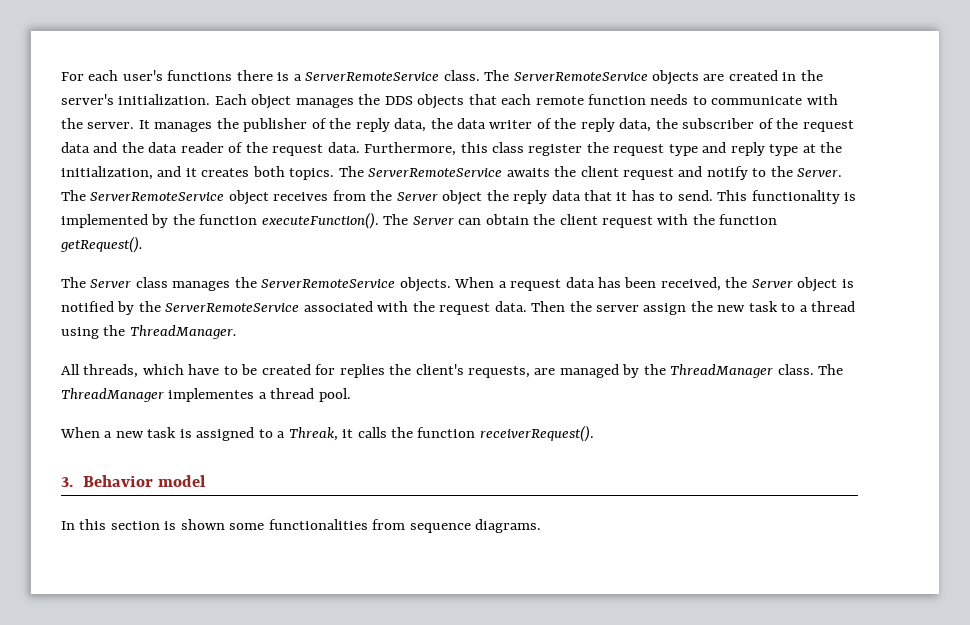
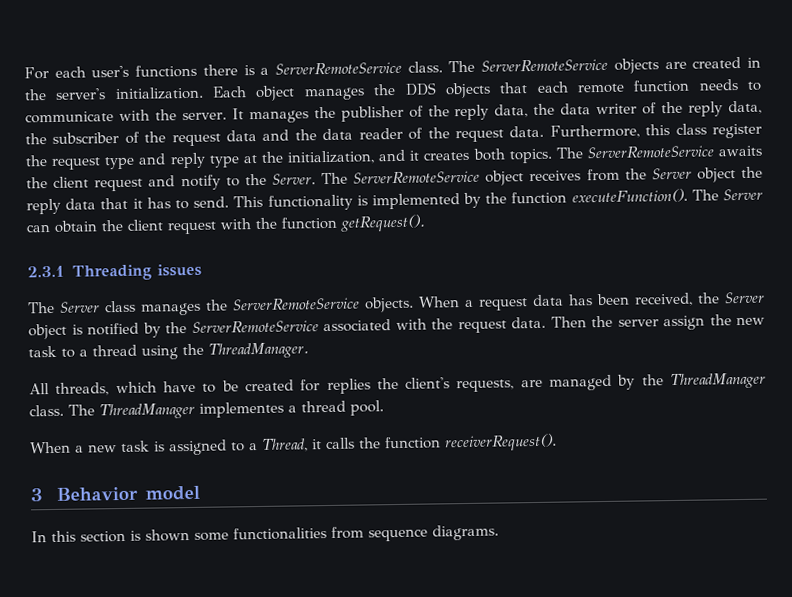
(143, 244) none -> [27,263,202,281] // 2.3.1 Threading issues
[288,427,338,441] Threak, -> [262,438,308,452] Thread,
[61,477,73,487] 3. -> [30,488,43,502] 3

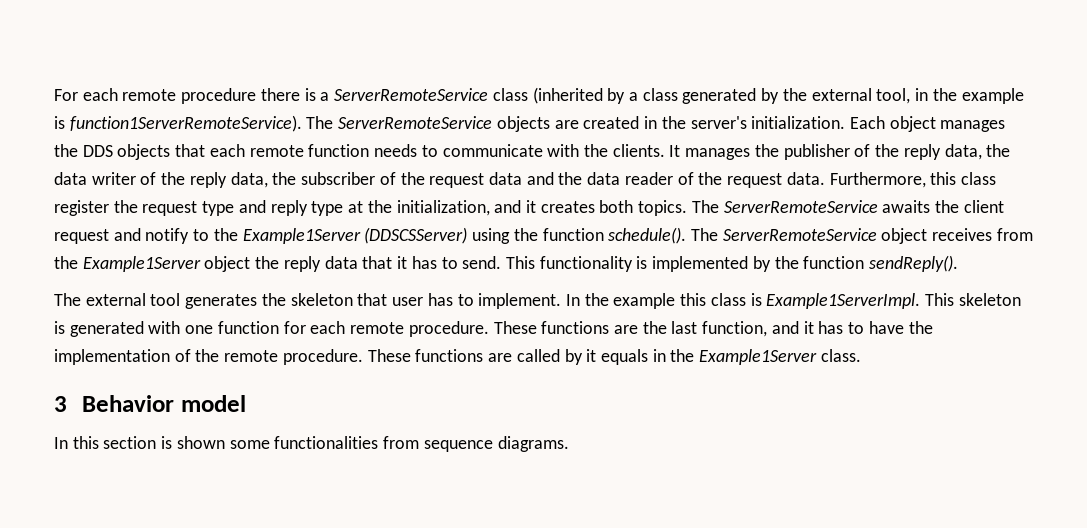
[91,64,198,78] user's functions -> [122,88,257,104] remote procedure
[407,61,443,73] class. -> [492,87,1024,104] [54,115,302,132] class (inherited by a class generated by the external tool, in the example is function1ServerRemoteService).
[181,112,227,121] server. -> [612,144,665,157] clients.
[271,173,316,185] Server. -> [242,227,687,244] Example1Server (DDSCSServer) using the function schedule().
[651,167,692,180] Server -> [82,256,201,272] Example1Server
[571,188,763,204] [26,214,426,235] [27,263,202,281] [28,291,765,316] [28,314,765,340] [28,342,309,360] [29,372,766,396] [29,400,384,420] [30,433,557,456] executeFunction(). The Server can obtain the client request with the function getRequest(). // 2.3.1 Threading issues // The Server class manages the ServerRemoteService objects. When a request data has been received, the Server object is notified by the ServerRemoteService associated with the request data. Then the server assign the new task to a thread using the ThreadManager. // All threads, which have to be created for replies the client's requests, are managed by the ThreadManager class. The ThreadManager implementes a thread pool. // When a new task is assigned to a Thread, it calls the function receiverRequest(). -> [869,255,959,272] [54,293,1021,309] [54,321,933,337] [54,349,861,365] sendReply(). // The external tool generates the skeleton that user has to implement. In the example this class is Example1ServerImpl. This skeleton is generated with one function for each remote procedure. These functions are the last function, and it has to have the implementation of the remote procedure. These functions are called by it equals in the Example1Server class.

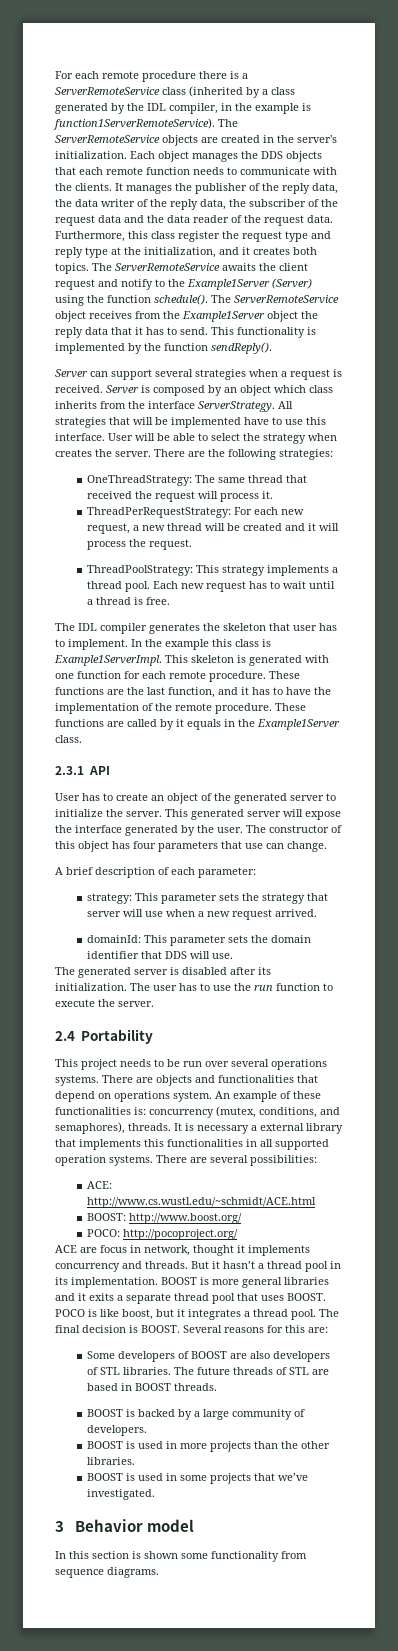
[811,88,911,104] external tool, -> [147,103,218,114] IDL compiler,
[364,227,468,244] (DDSCSServer) -> [272,278,312,289] (Server)
[54,293,181,306] The external tool -> [55,369,342,380] [55,385,333,396] [55,401,293,412] [55,417,326,428] [55,433,337,444] [55,449,333,460] [87,475,308,486] [87,491,274,502] [87,507,305,518] [87,523,340,534] [87,539,193,550] [87,565,339,576] [87,581,336,592] [87,597,171,605] [55,623,147,634] Server can support several strategies when a request is received. Server is composed by an object which class inherits from the interface ServerStrategy. All strategies that will be implemented have to use this interface. User will be able to select the strategy when creates the server. There are the following strategies: // OneThreadStrategy: The same thread that received the request will process it. // ThreadPerRequestStrategy: For each new request, a new thread will be created and it will process the request. // ThreadPoolStrategy: This strategy implements a thread pool. Each new request has to wait until a thread is free. // The IDL compiler
(861, 355) none -> [55,766,110,775] [55,793,336,804] [55,809,341,820] [55,825,342,836] [55,841,327,852] [55,867,256,878] [87,893,329,904] [87,909,318,920] [87,935,312,946] [87,951,234,959] [55,967,271,978] [55,983,333,991] [55,999,154,1007] [55,1029,153,1044] [55,1059,327,1070] [55,1075,318,1086] [55,1091,321,1102] [55,1106,340,1118] [55,1122,343,1134] [55,1139,329,1150] [55,1155,317,1166] [87,1181,113,1189] [87,1197,317,1208] [87,1213,243,1224] [87,1229,239,1240] [55,1245,310,1256] [55,1261,341,1272] [55,1277,329,1288] [55,1293,326,1304] [55,1309,339,1320] [55,1325,328,1333] [87,1351,331,1362] [87,1367,330,1375] [87,1383,218,1391] [87,1409,306,1420] [87,1425,148,1436] [87,1441,331,1452] [87,1457,136,1465] [87,1473,309,1484] [87,1489,156,1500] // 2.3.1 API // User has to create an object of the generated server to initialize the server. This generated server will expose the interface generated by the user. The constructor of this object has four parameters that use can change. // A brief description of each parameter: // strategy: This parameter sets the strategy that server will use when a new request arrived. // domainId: This parameter sets the domain identifier that DDS will use. // The generated server is disabled after its initialization. The user has to use the run function to execute the server. // 2.4 Portability // This project needs to be run over several operations systems. There are objects and functionalities that depend on operations system. An example of these functionalities is: concurrency (mutex, conditions, and semaphores), threads. It is necessary a external library that implements this functionalities in all supported operation systems. There are several possibilities: // ACE: http://www.cs.wustl.edu/~schmidt/ACE.html // BOOST: http://www.boost.org/ // POCO: http://pocoproject.org/ // ACE are focus in network, thought it implements concurrency and threads. But it hasn’t a thread pool in its implementation. BOOST is more general libraries and it exits a separate thread pool that uses BOOST. POCO is like boost, but it integrates a thread pool. The final decision is BOOST. Several reasons for this are: // Some developers of BOOST are also developers of STL libraries. The future threads of STL are based in BOOST threads. // BOOST is backed by a large community of developers. // BOOST is used in more projects than the other libraries. // BOOST is used in some projects that we’ve investigated.
[274,436,379,449] functionalities -> [211,1551,279,1562] functionality

